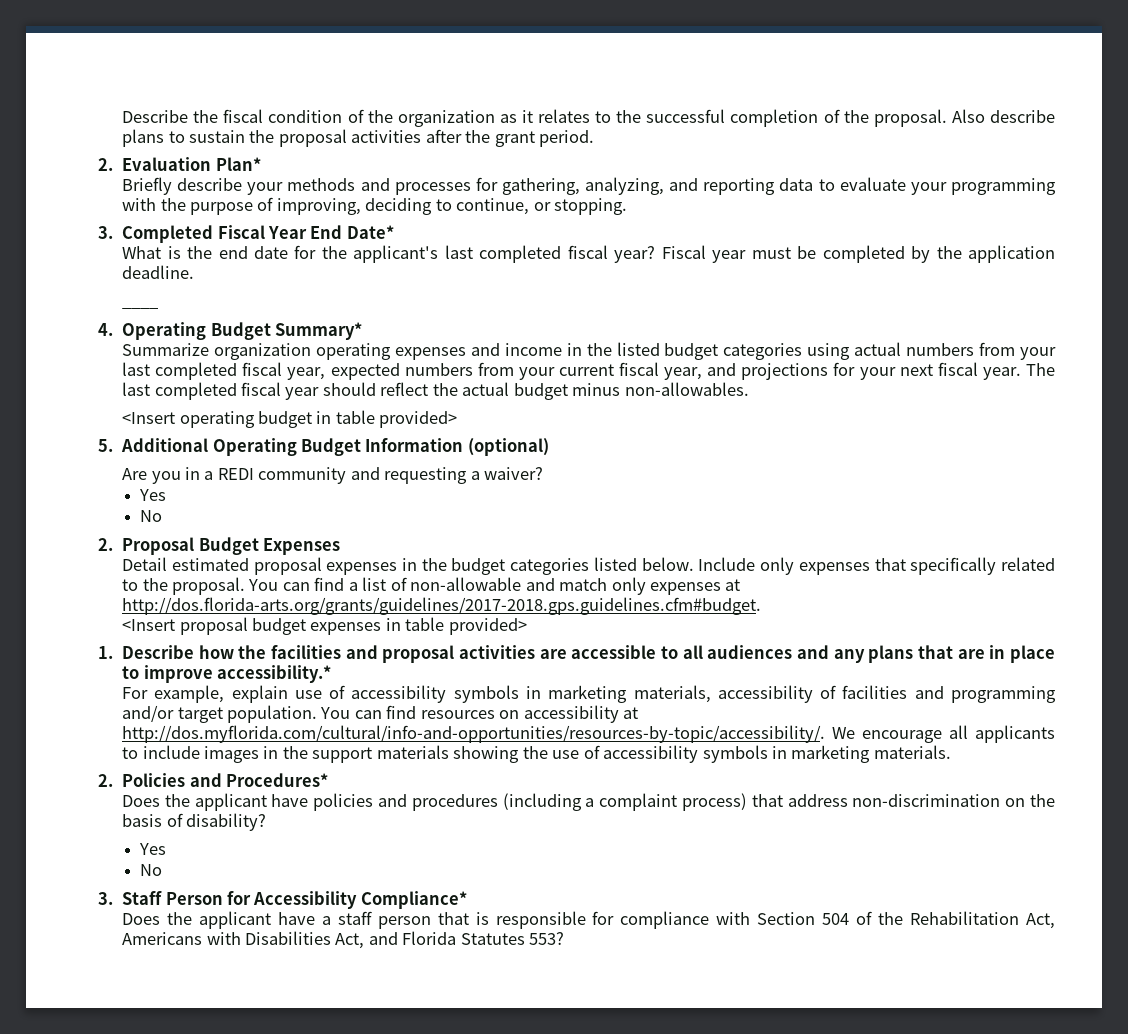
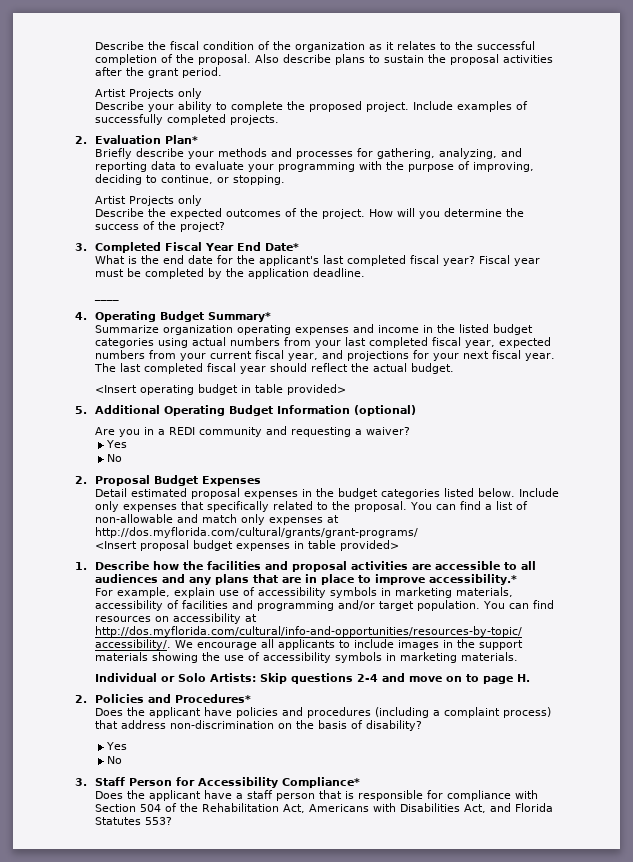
(595, 138) none -> [95,88,203,99] [95,101,529,112] [95,114,280,125] // Artist Projects only // Describe your ability to complete the proposed project. Include examples of successfully completed projects.
(628, 206) none -> [95,195,203,206] [95,208,525,219] [95,221,226,232] // Artist Projects only // Describe the expected outcomes of the project. How will you determine the success of the project?
[513,382,749,400] budget minus non-allowables. -> [411,363,455,374] budget.
[122,597,762,615] http://dos.florida-arts.org/grants/guidelines/2017-2018.gps.guidelines.cfm#budget. -> [95,527,419,538] http://dos.myflorida.com/cultural/grants/grant-programs/
(951, 752) none -> [95,673,531,684] // Individual or Solo Artists: Skip questions 2-4 and move on to page H.

